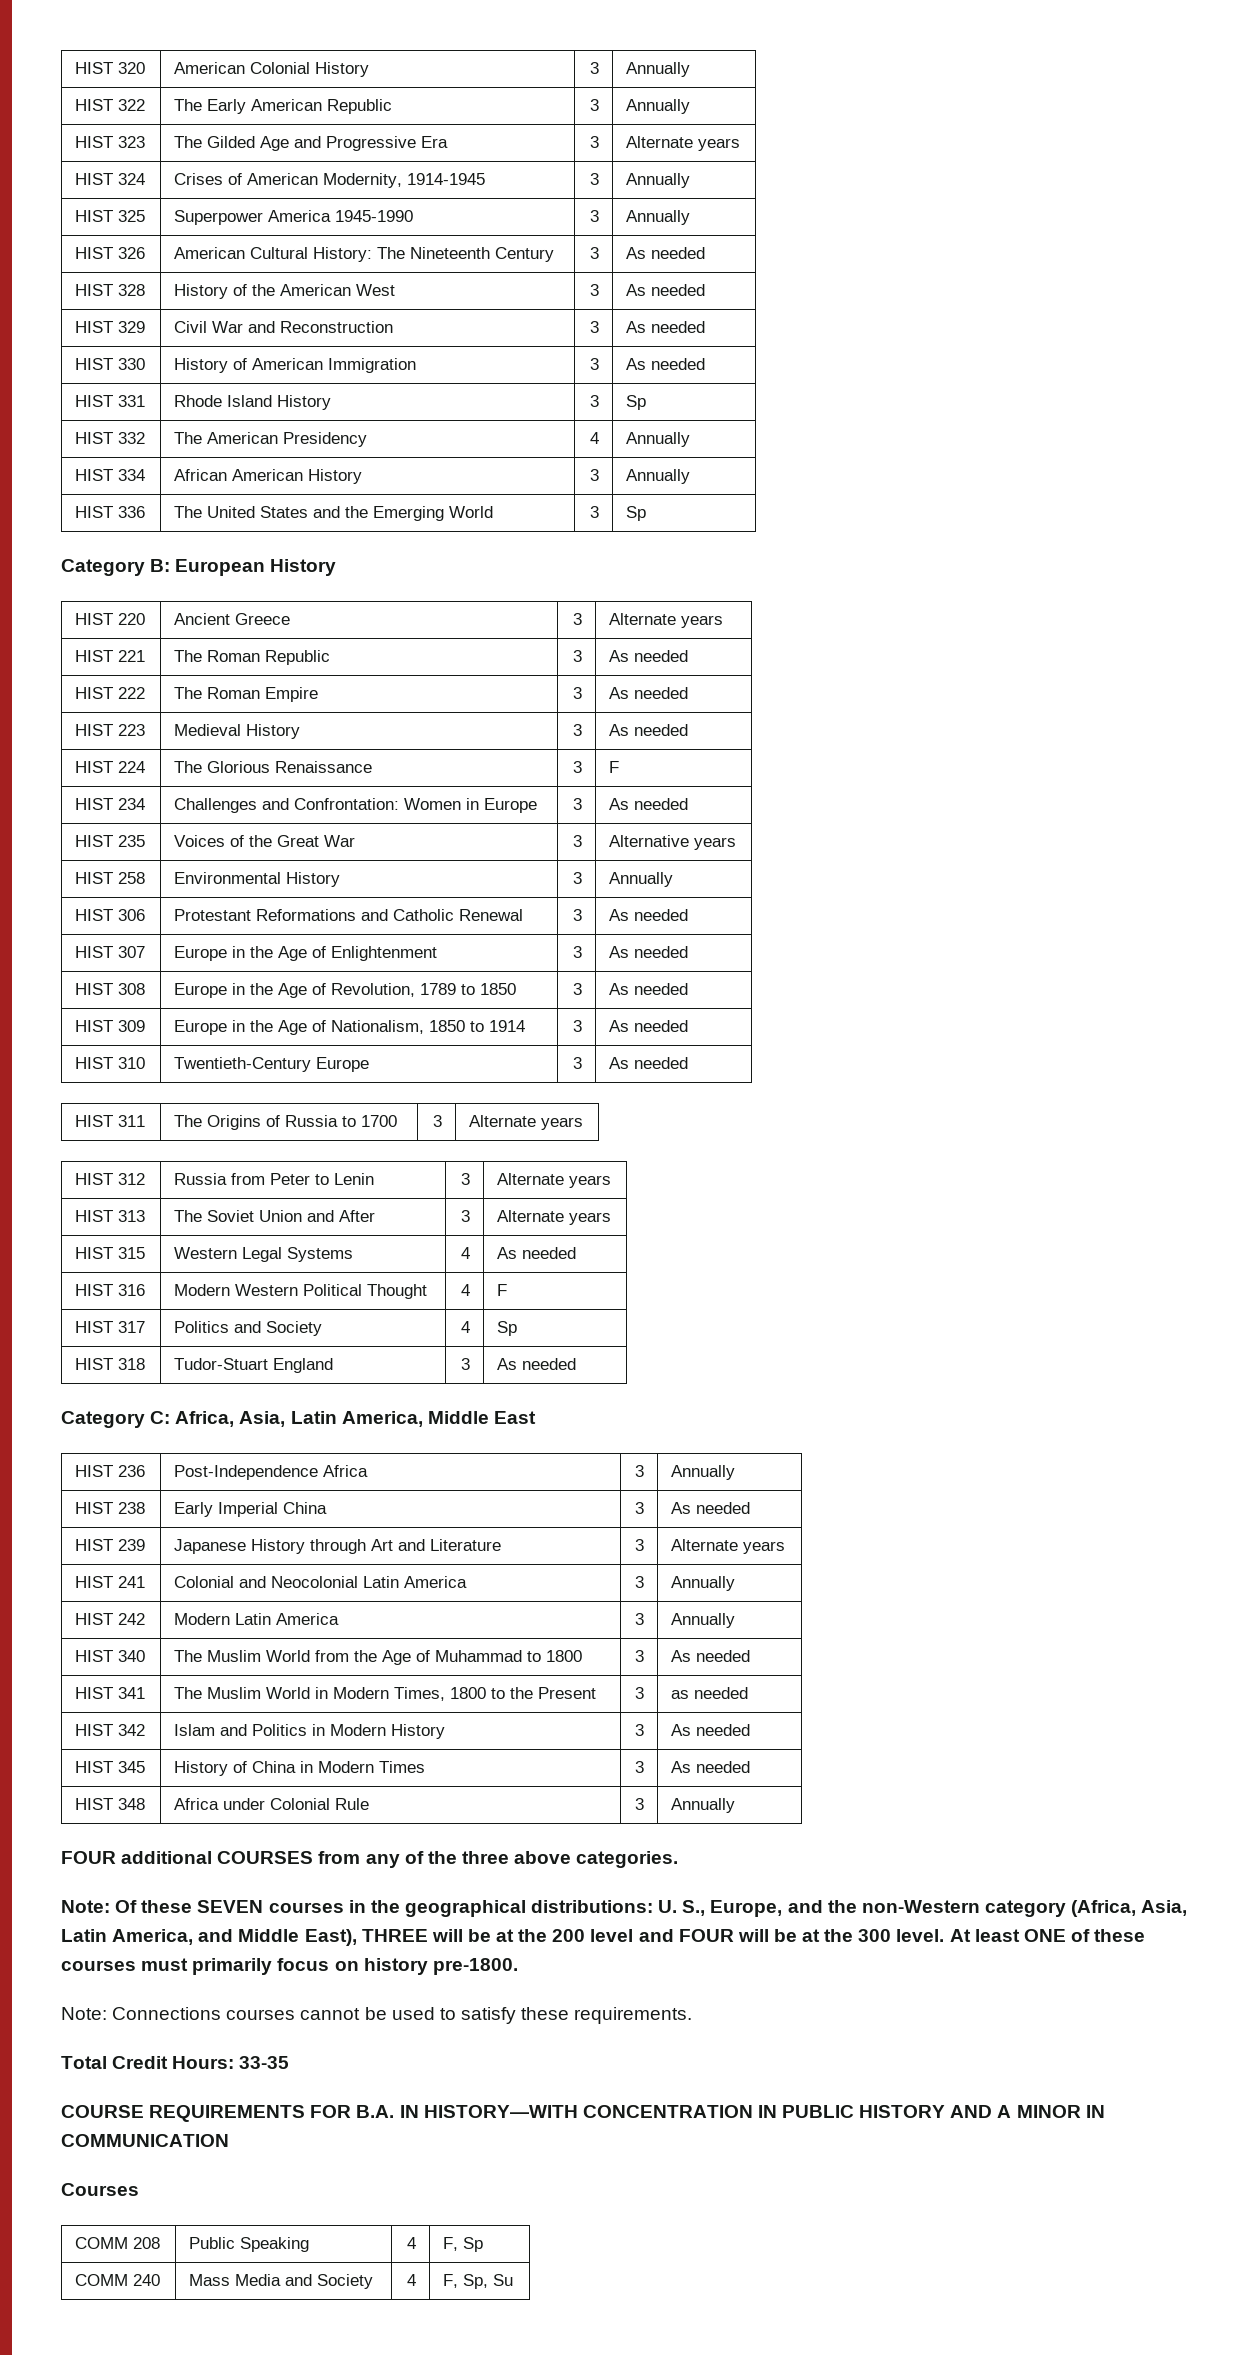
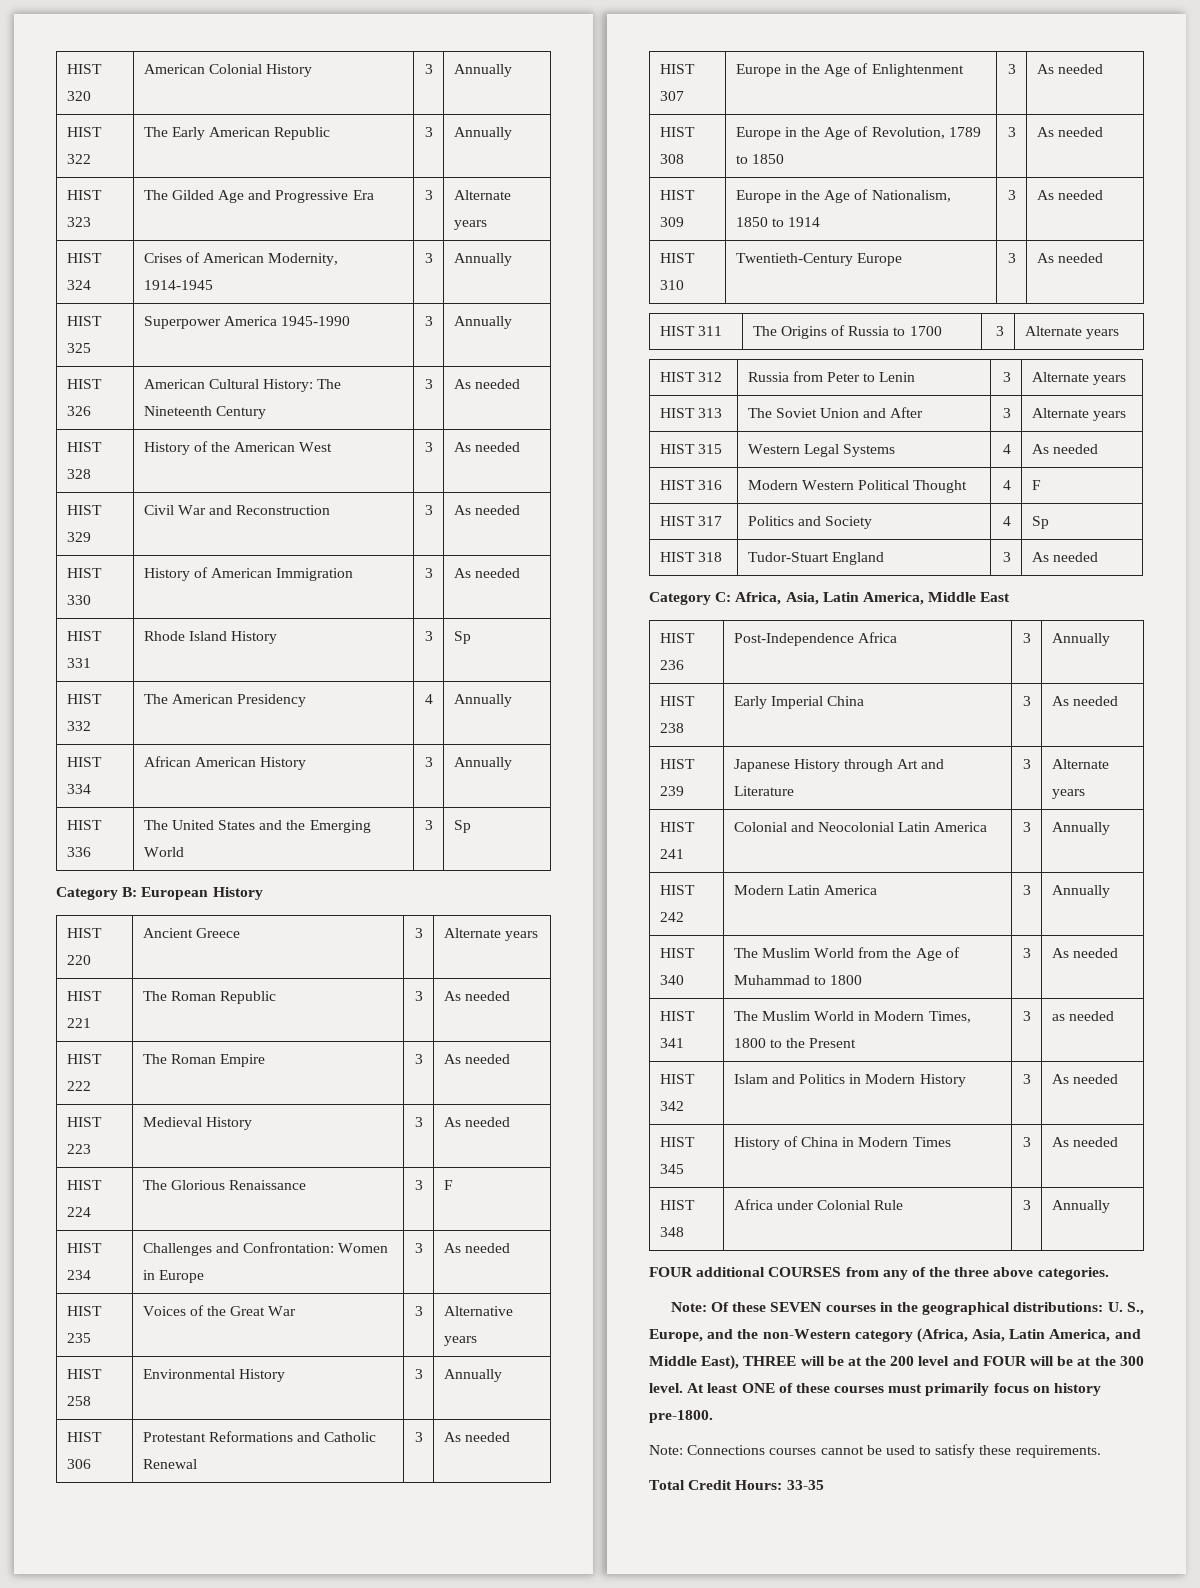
[61,2105,1105,2122] [61,2134,229,2147] [61,2183,139,2196] [74,2237,160,2249] [188,2237,309,2252] [407,2237,417,2249] [442,2237,483,2252] [74,2274,160,2286] [188,2274,373,2289] [407,2274,417,2286] [442,2274,513,2289] // COURSE REQUIREMENTS FOR B.A. IN HISTORY—WITH CONCENTRATION IN PUBLIC HISTORY AND A MINOR IN COMMUNICATION // Courses // COMM 208 | Public Speaking | 4 | F, Sp // COMM 240 | Mass Media and Society | 4 | F, Sp, Su -> (824, 1485) none

